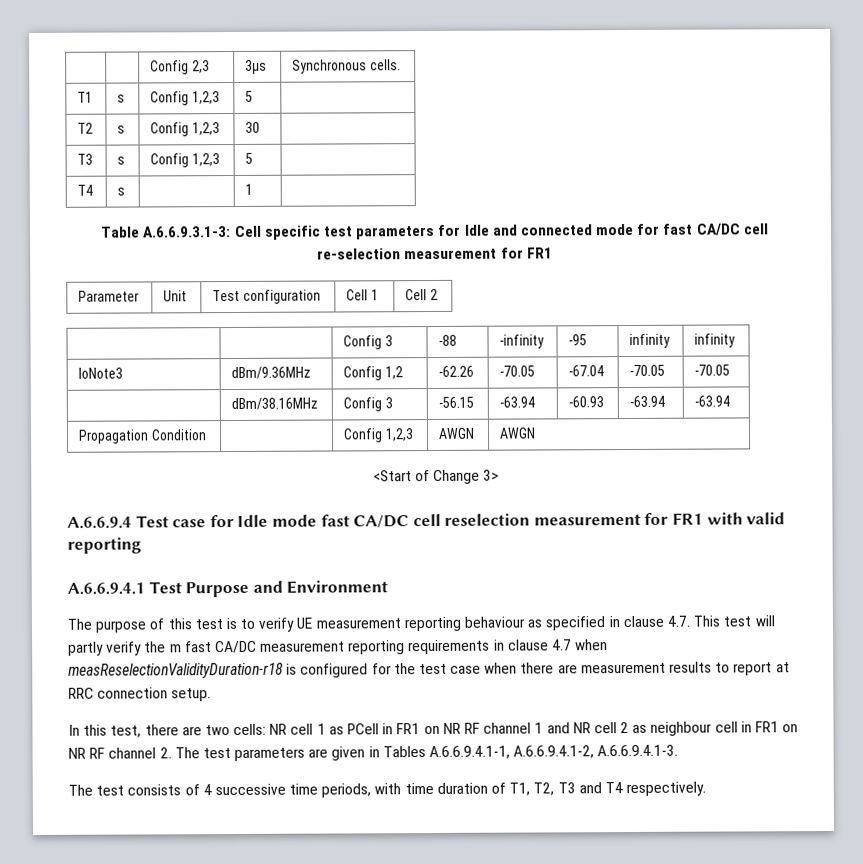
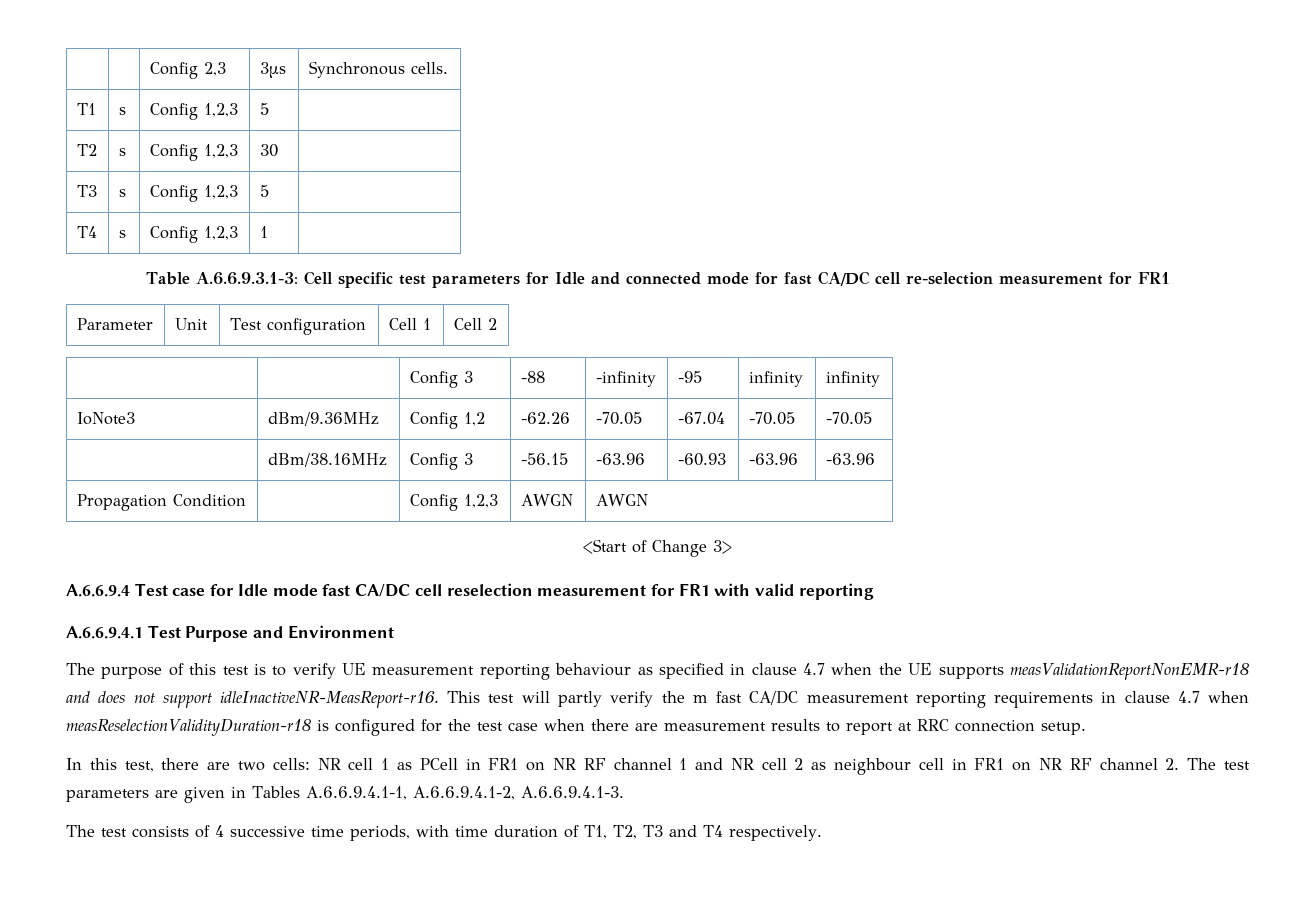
(126, 191) none -> [149,226,238,243] Config 1,2,3
[499,396,536,408] -63.94 -> [595,453,645,465] -63.96
[629,395,666,407] [694,395,731,407] -63.94 | -63.94 -> [748,453,798,465] [825,453,875,465] -63.96 | -63.96
[666,615,690,627] 4.7. -> [803,663,1250,680] [66,691,439,708] 4.7 when the UE supports measValidationReportNonEMR-r18 and does not support idleInactiveNR-MeasReport-r16.

